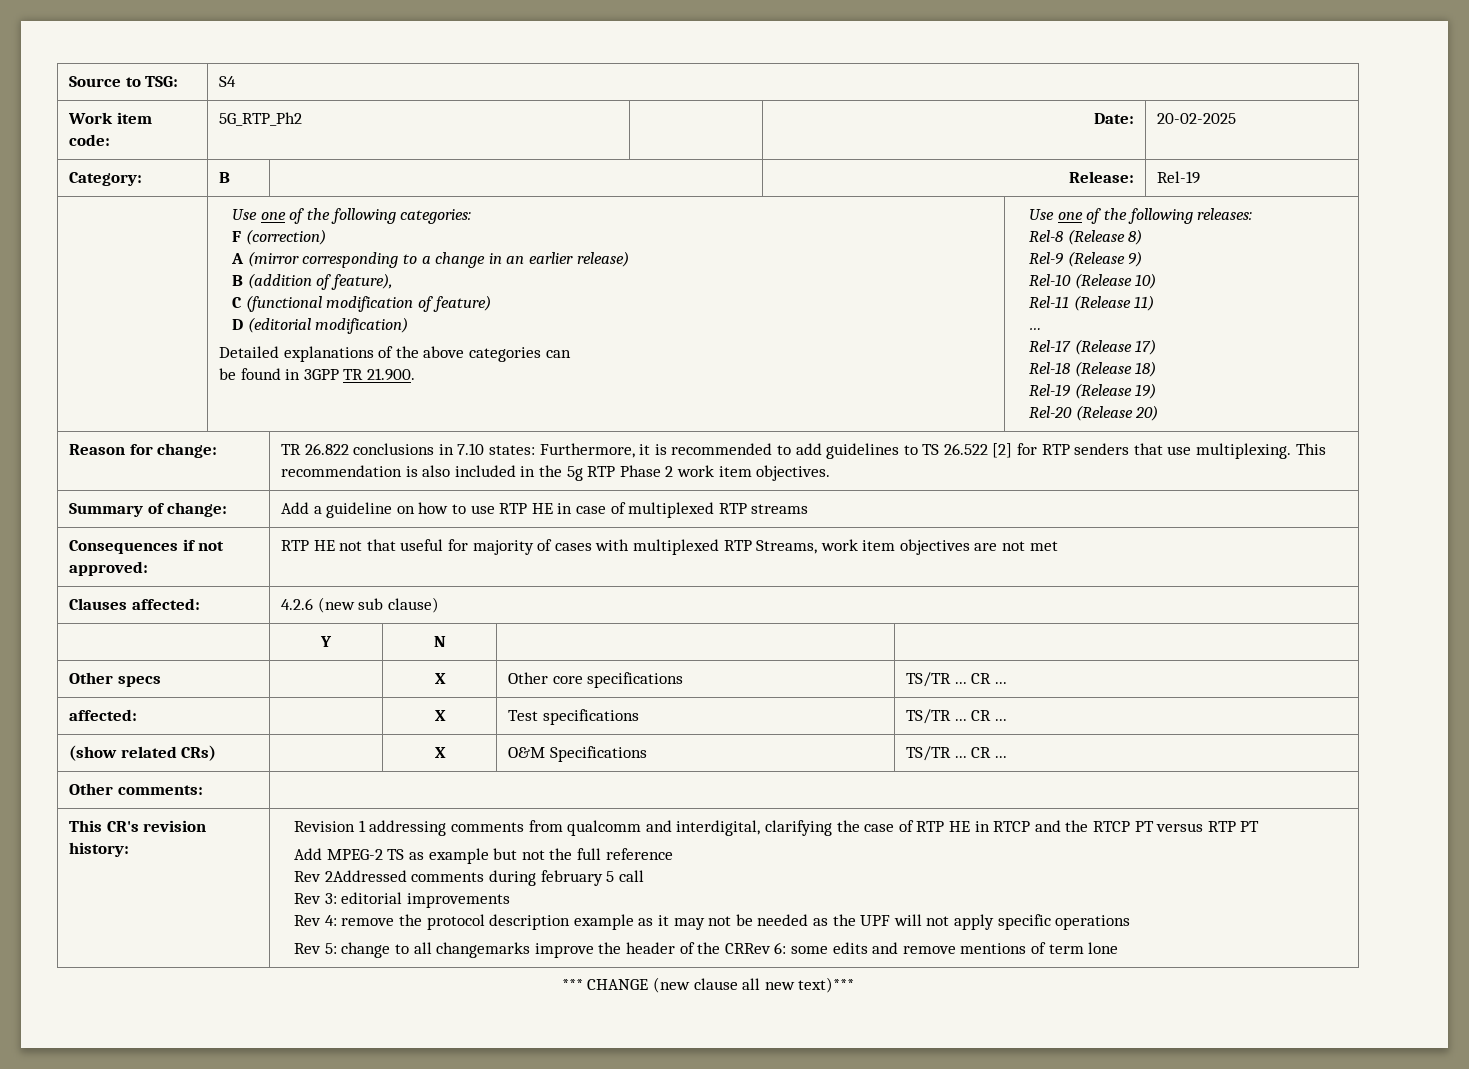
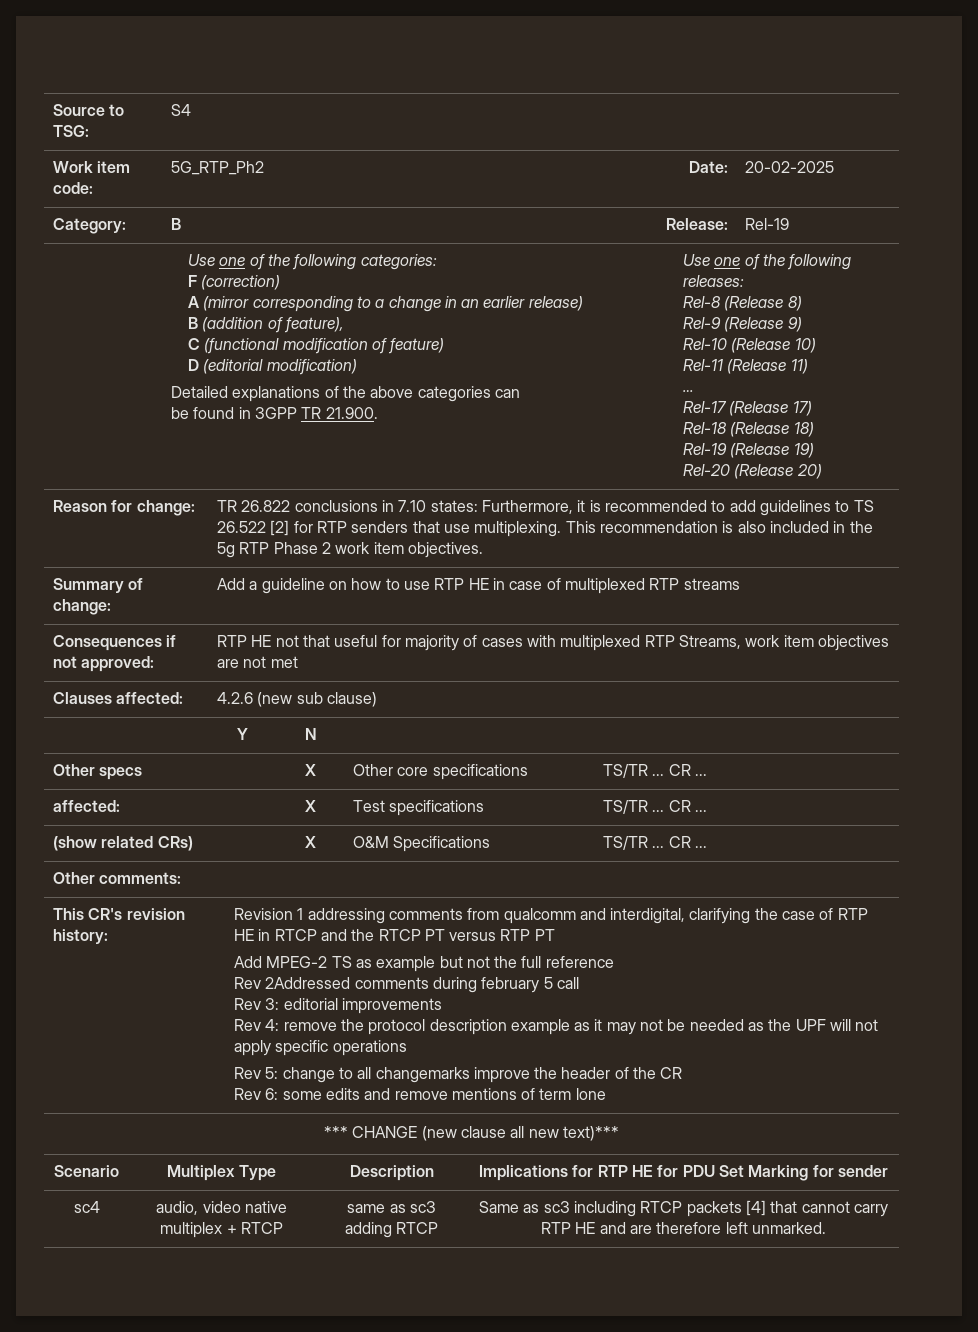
[724,943,771,954] CRRev -> [660,1067,683,1079] [233,1088,261,1100] CR // Rev
(855, 985) none -> [54,1165,119,1177] [167,1165,276,1181] [349,1165,434,1181] [479,1165,888,1181] [73,1201,100,1213] [156,1201,287,1215] [160,1222,283,1238] [347,1201,436,1213] [344,1222,439,1238] [479,1200,888,1217] [541,1222,826,1234] // Scenario | Multiplex Type | Description | Implications for RTP HE for PDU Set Marking for sender // sc4 | audio, video native multiplex + RTCP | same as sc3 adding RTCP | Same as sc3 including RTCP packets [4] that cannot carry RTP HE and are therefore left unmarked.

